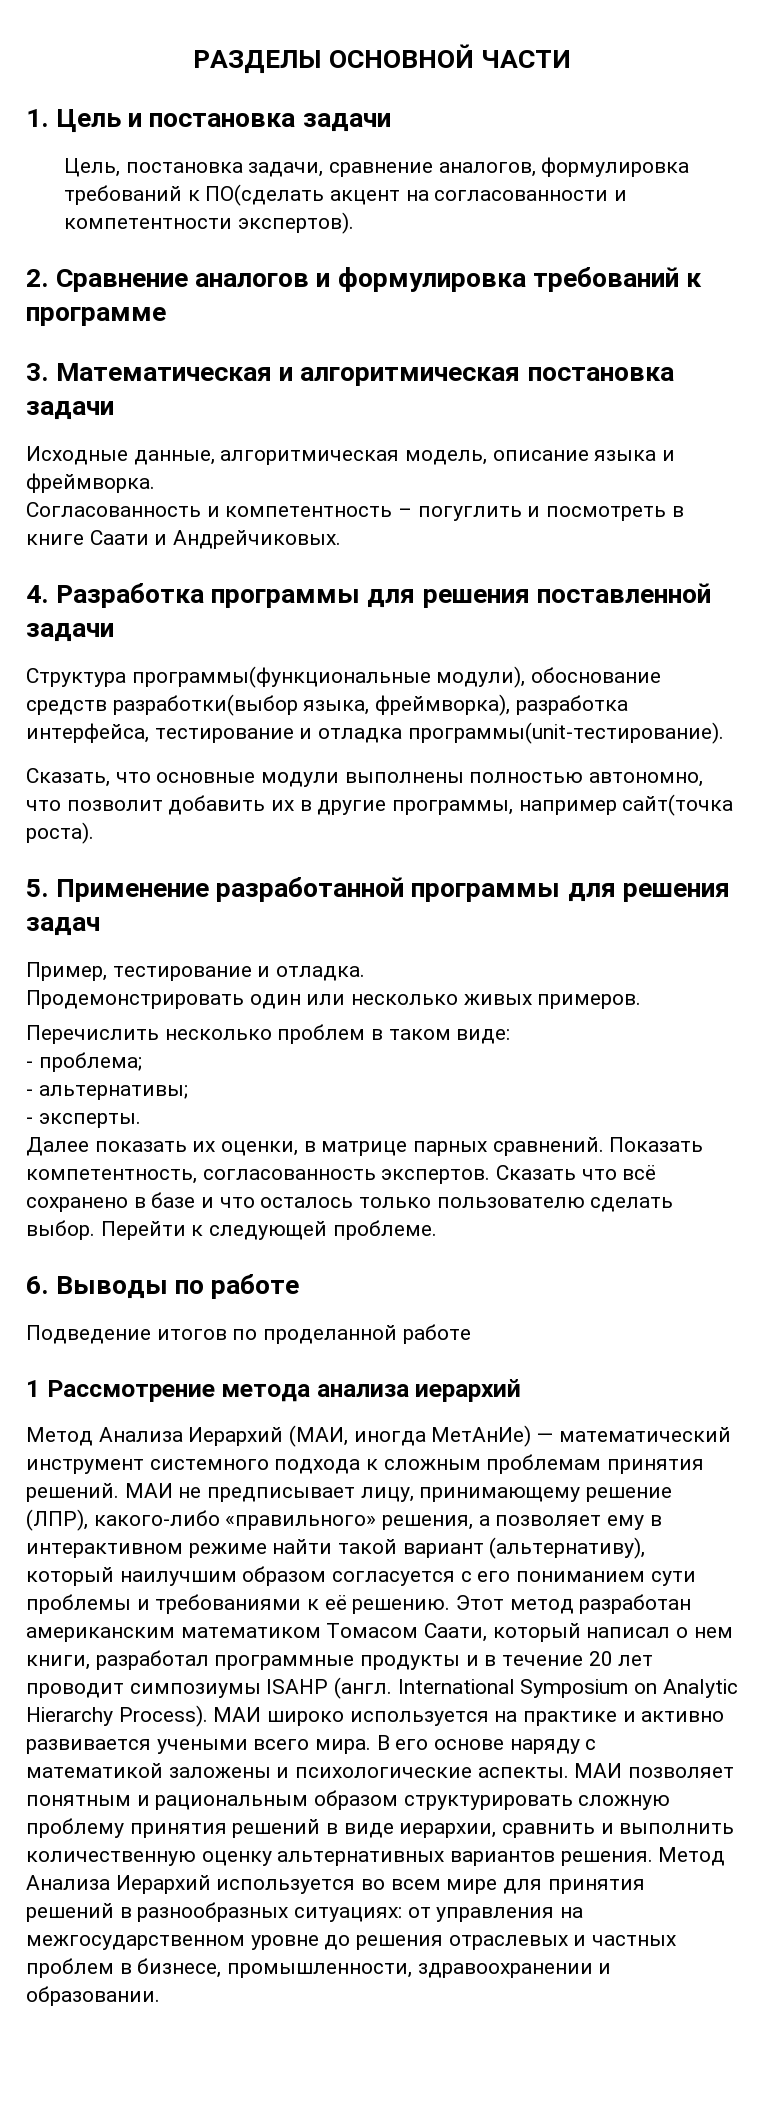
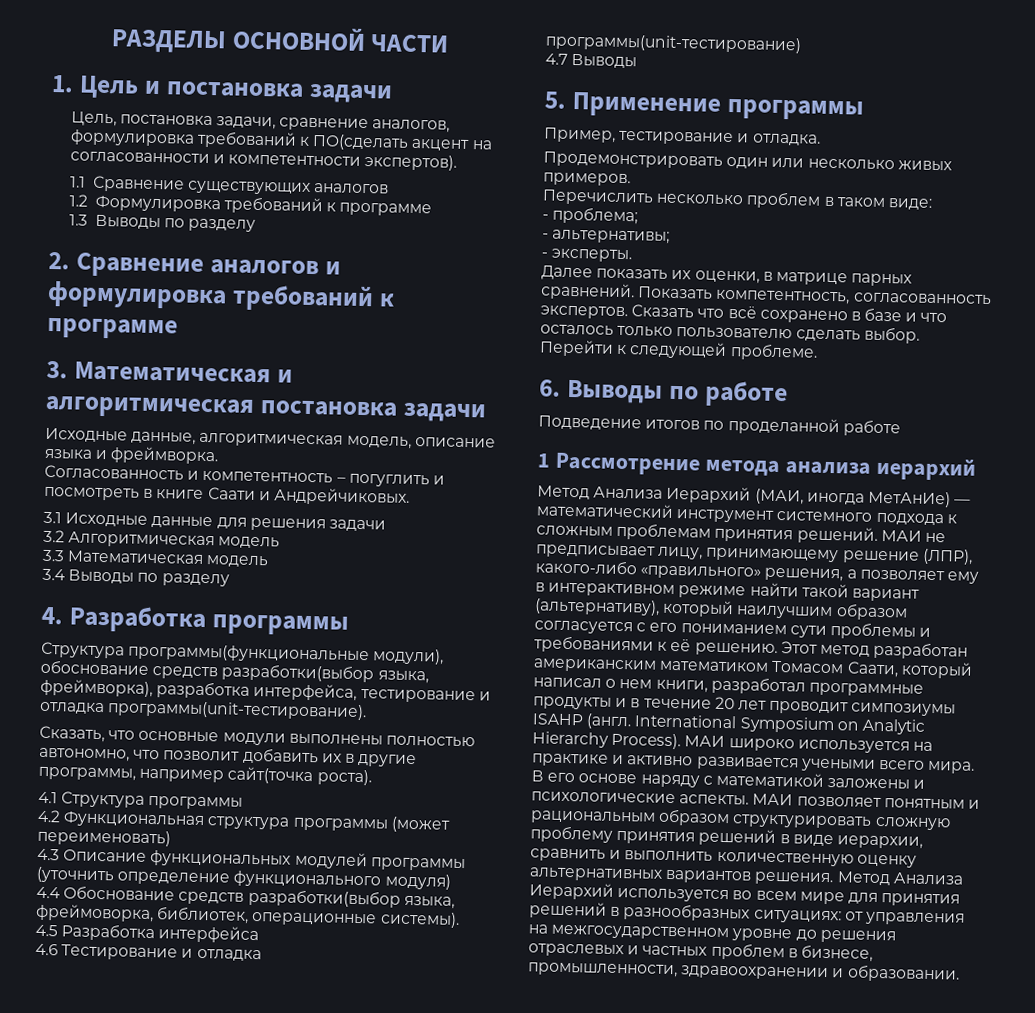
(354, 223) none -> [69,175,389,195] [68,194,433,217] [68,214,256,232] // 1.1 Сравнение существующих аналогов // 1.2 Формулировка требований к программе // 1.3 Выводы по разделу
(342, 539) none -> [43,511,386,532] [43,529,281,549] [42,549,269,568] [42,568,230,587] // 3.1 Исходные данные для решения задачи // 3.2 Алгоритмическая модель // 3.3 Математическая модель // 3.4 Выводы по разделу
[367,583,711,608] [26,623,114,642] для решения поставленной задачи -> (349, 625) none
(94, 833) none -> [38,791,244,810] [37,809,451,833] [37,828,171,847] [37,848,466,872] [36,866,451,890] [36,885,455,909] [35,903,460,928] [35,923,260,944] [35,943,262,962] [545,33,802,54] [545,53,638,69] // 4.1 Структура программы // 4.2 Функциональная структура программы (может переименовать) // 4.3 Описание функциональных модулей программы (уточнить определение функционального модуля) // 4.4 Обоснование средств разработки(выбор языка, фреймоворка, библиотек, операционные системы). // 4.5 Разработка интерфейса // 4.6 Тестирование и отладка программы(unit-тестирование) // 4.7 Выводы
[216,877,730,902] [26,917,100,936] разработанной программы для решения задач -> [726,98,864,121] программы

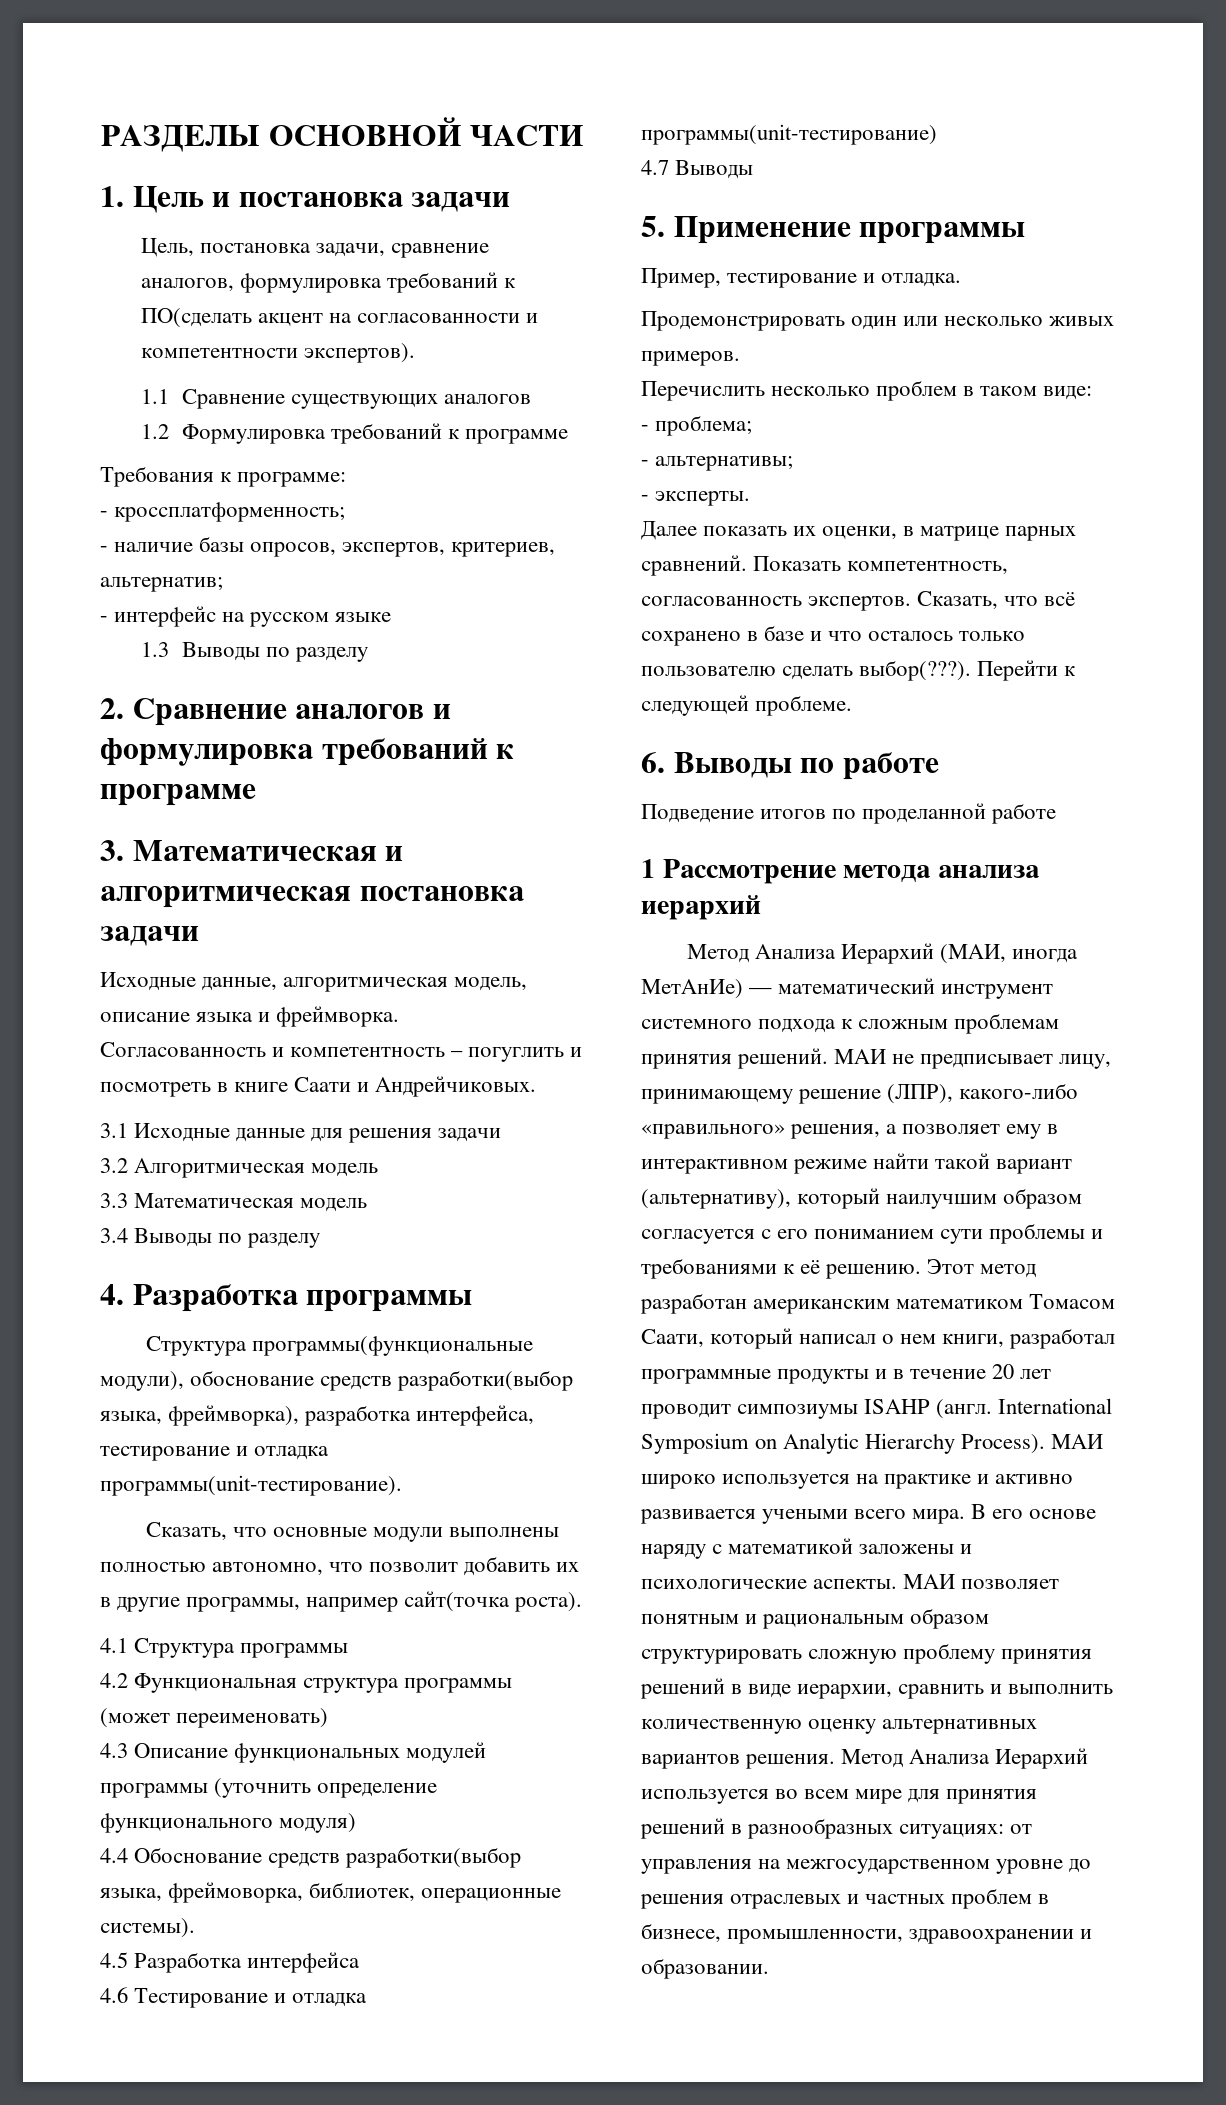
(433, 209) none -> [100,466,347,487] [100,502,346,522] [100,536,556,557] [100,577,223,592] [100,606,392,627] // Требования к программе: // - кроссплатформенность; // - наличие базы опросов, экспертов, критериев, альтернатив; // - интерфейс на русском языке
[631,304,695,319] Сказать -> [917,591,999,610] Сказать,
[863,326,920,344] выбор. -> [859,660,972,681] выбор(???).

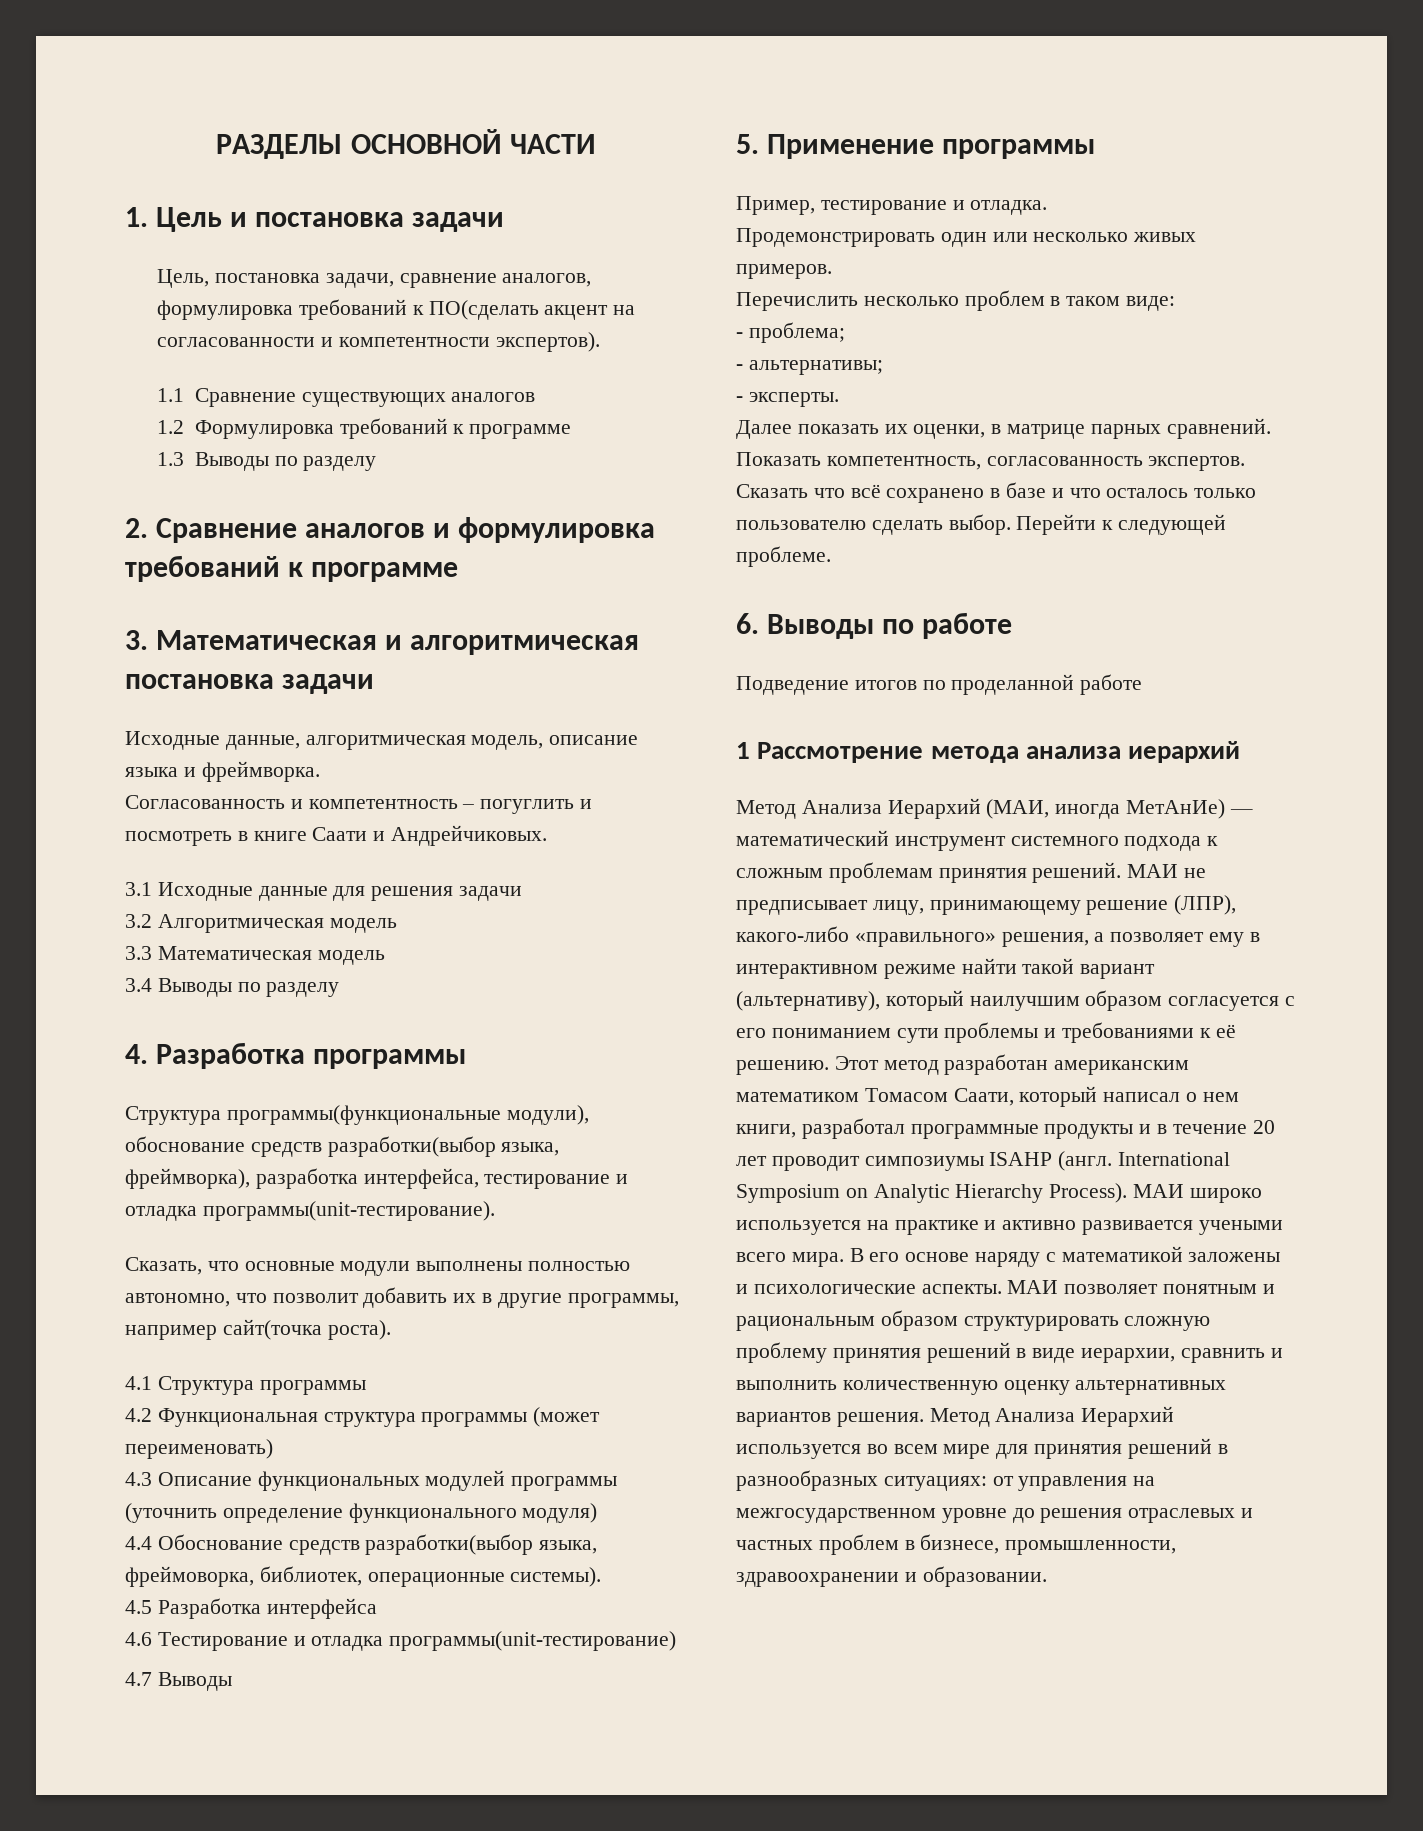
[100,466,347,487] [100,502,346,522] [100,536,556,557] [100,577,223,592] [100,606,392,627] // Требования к программе: // - кроссплатформенность; // - наличие базы опросов, экспертов, критериев, альтернатив; // - интерфейс на русском языке -> (572, 431) none
[917,591,999,610] Сказать, -> [736,484,808,498] Сказать
[859,660,972,681] выбор(???). -> [948,514,1011,535] выбор.

